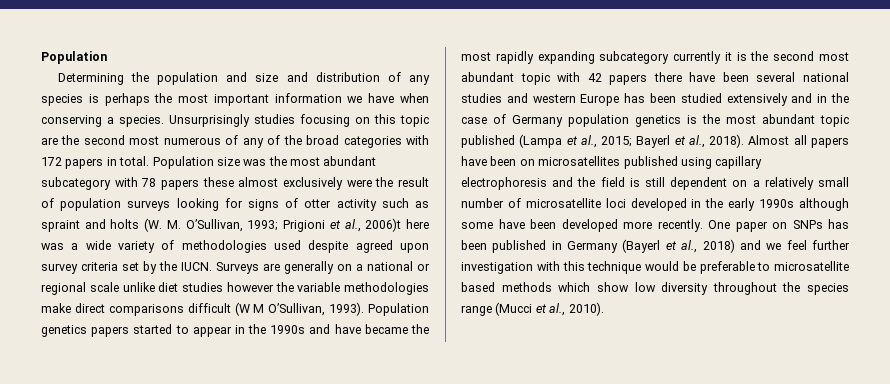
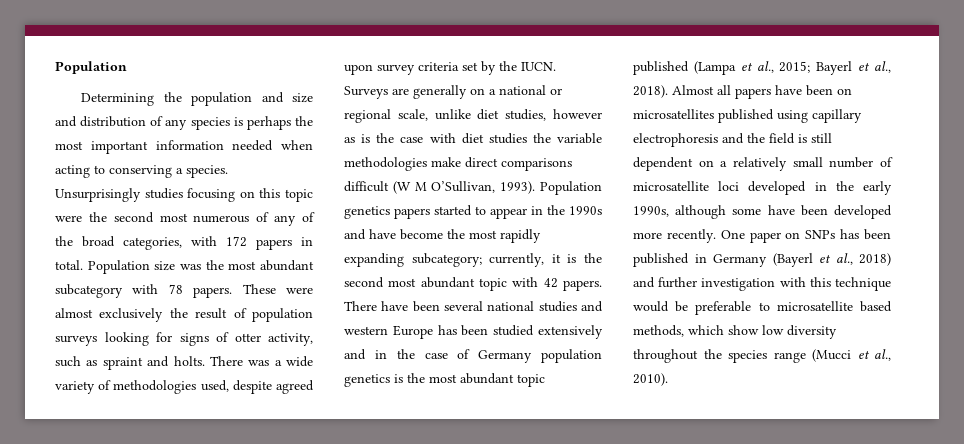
[347,93,429,103] we have when -> [232,140,313,151] [55,165,105,178] needed when acting to
[41,137,58,145] are -> [55,215,82,222] were
[343,136,402,148] categories -> [123,237,182,250] categories,
[161,177,234,190] papers these -> [193,284,313,298] papers. These were
[346,179,372,187] were -> (164, 315) none
[336,199,377,211] activity -> [268,333,313,346] activity,
[110,218,430,232] holts (W. M. O’Sullivan, 1993; Prigioni et al., 2006)t here -> [173,356,243,366] holts. There
[274,240,301,250] used -> [200,380,229,392] used,
[89,282,119,292] scale -> [397,109,428,121] scale,
[182,282,274,292] studies however -> [505,109,602,121] [344,133,527,144] studies, however as is the case with diet studies
[364,324,408,334] became -> [400,229,443,240] become
[599,51,722,64] subcategory currently -> [411,253,545,267] subcategory; currently,
[609,72,682,85] papers there -> [563,280,602,291] [344,301,377,311] papers. There
[759,199,795,208] 1990s -> [633,206,669,217] 1990s,
[766,240,807,250] we feel -> (655, 282) none
[501,282,552,292] methods -> [633,325,684,337] methods,

